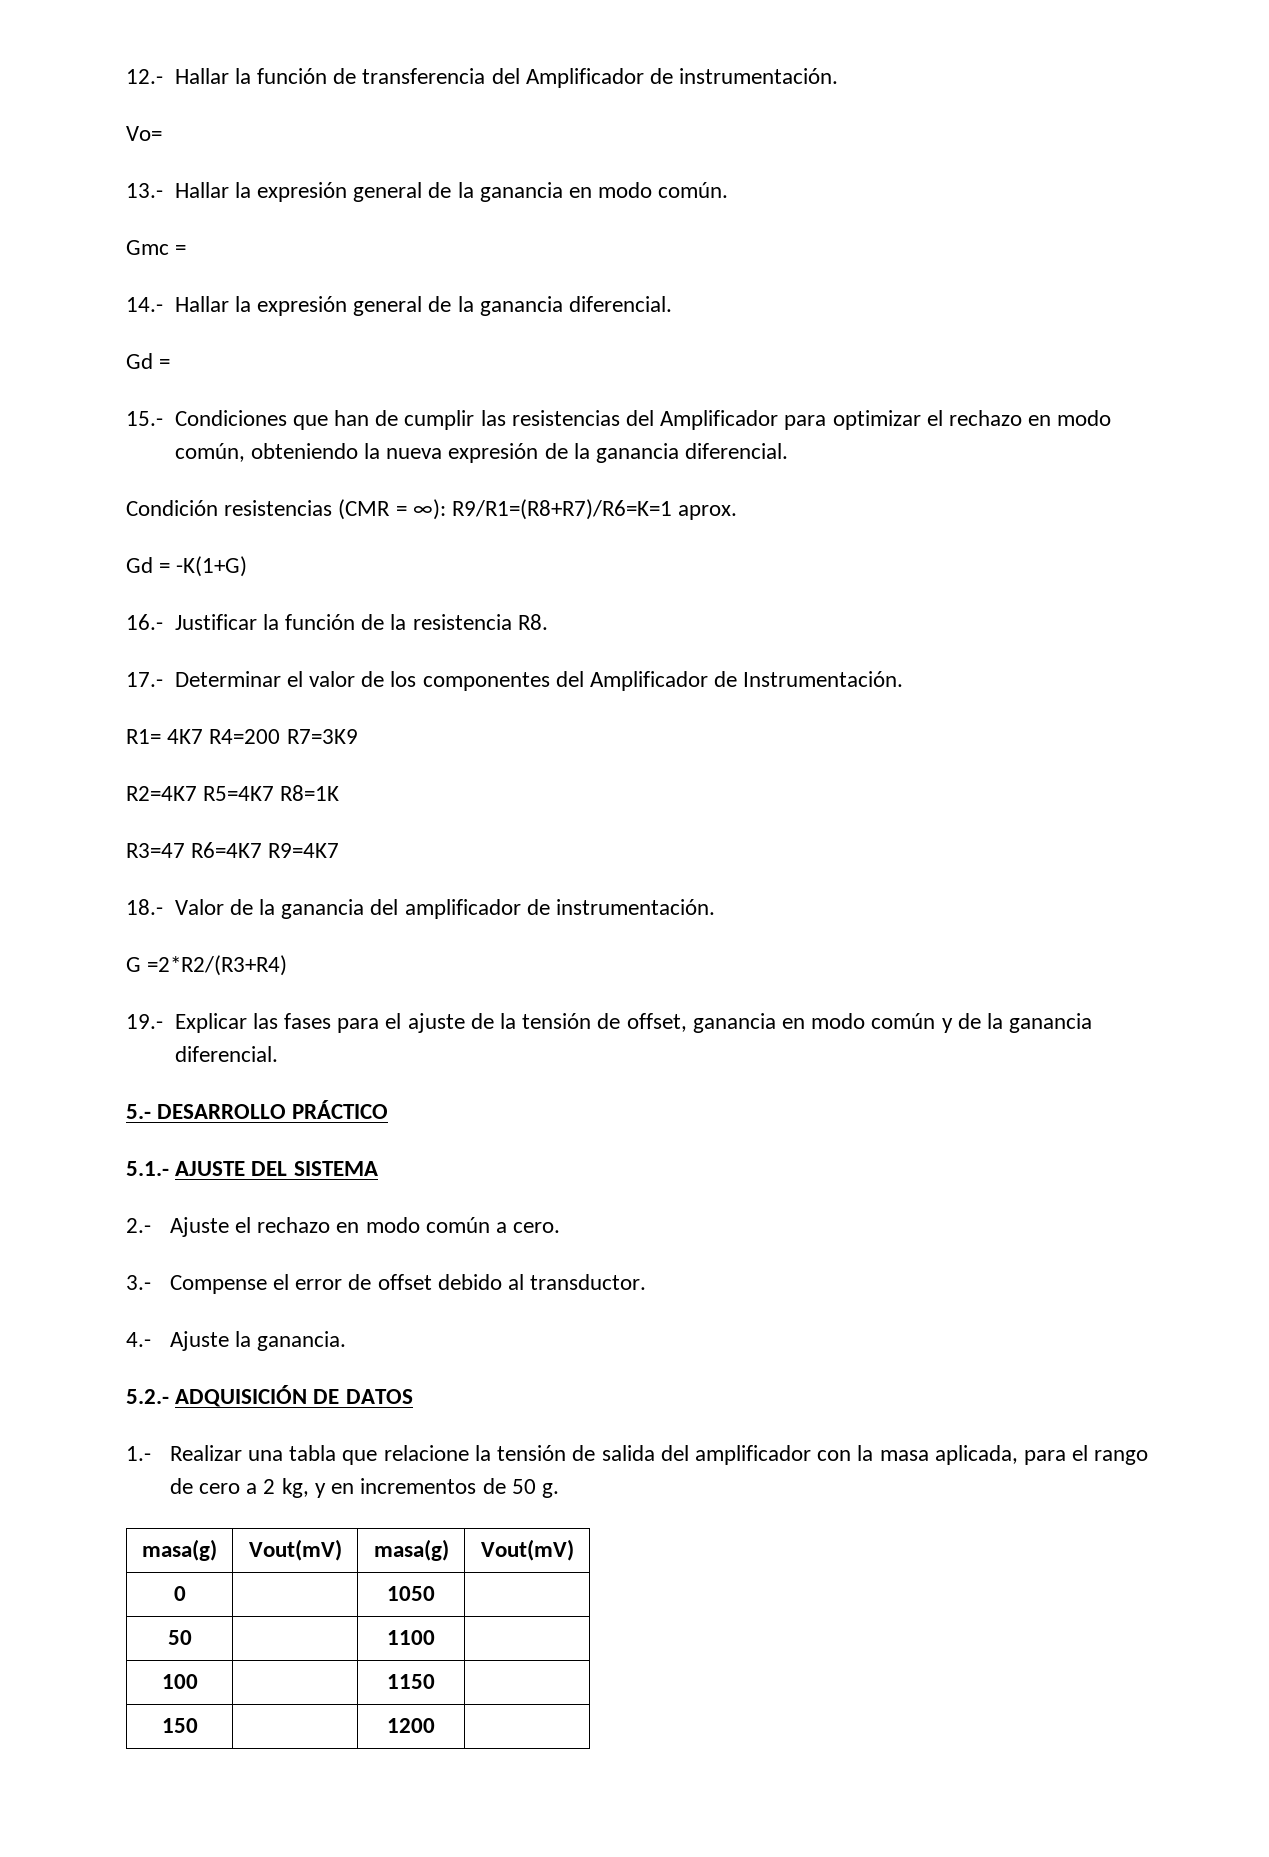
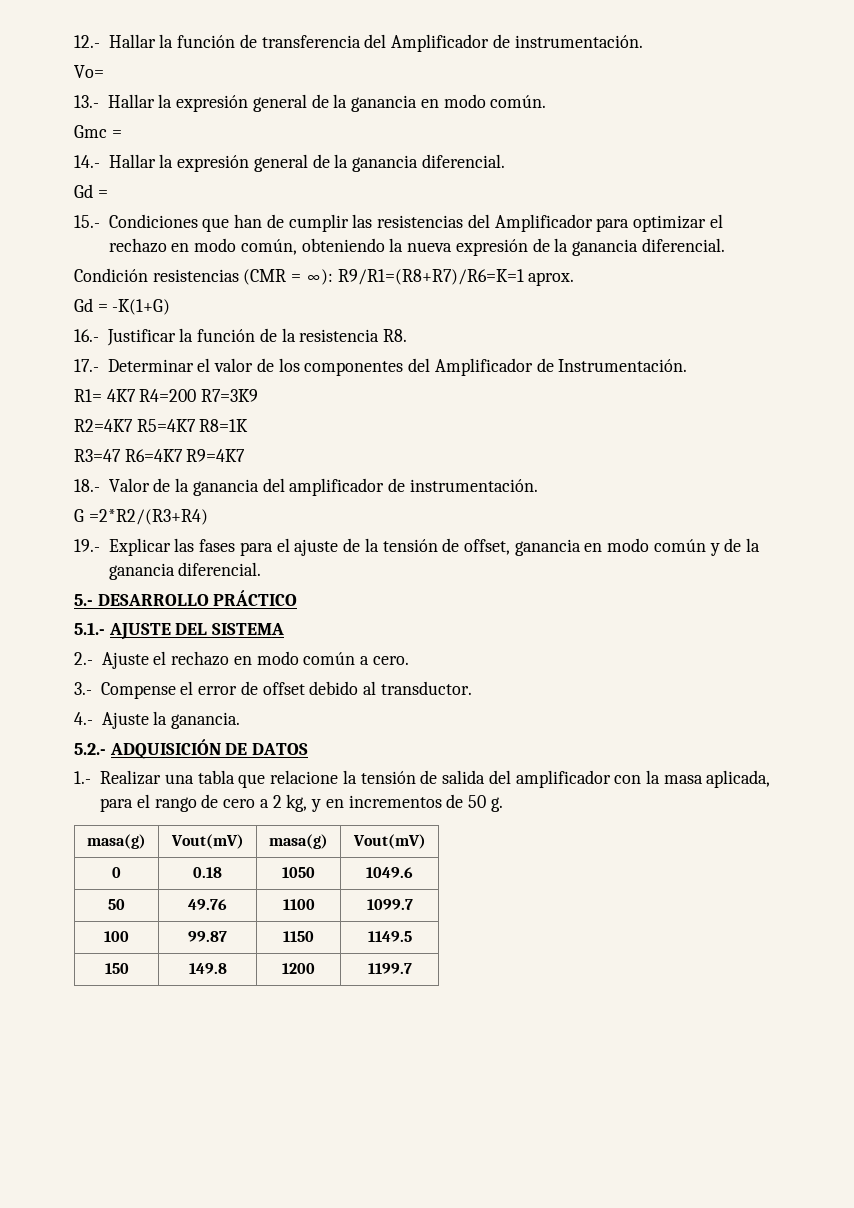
(186, 1593) none -> [193,867,222,878] 0.18
(435, 1593) none -> [366,867,413,878] 1049.6
(192, 1637) none -> [188,899,227,910] 49.76
(435, 1637) none -> [366,899,413,910] 1099.7
(198, 1681) none -> [188,931,227,942] 99.87
(435, 1681) none -> [367,931,412,942] 1149.5
(198, 1725) none -> [188,963,227,974] 149.8
(435, 1725) none -> [367,963,412,974] 1199.7

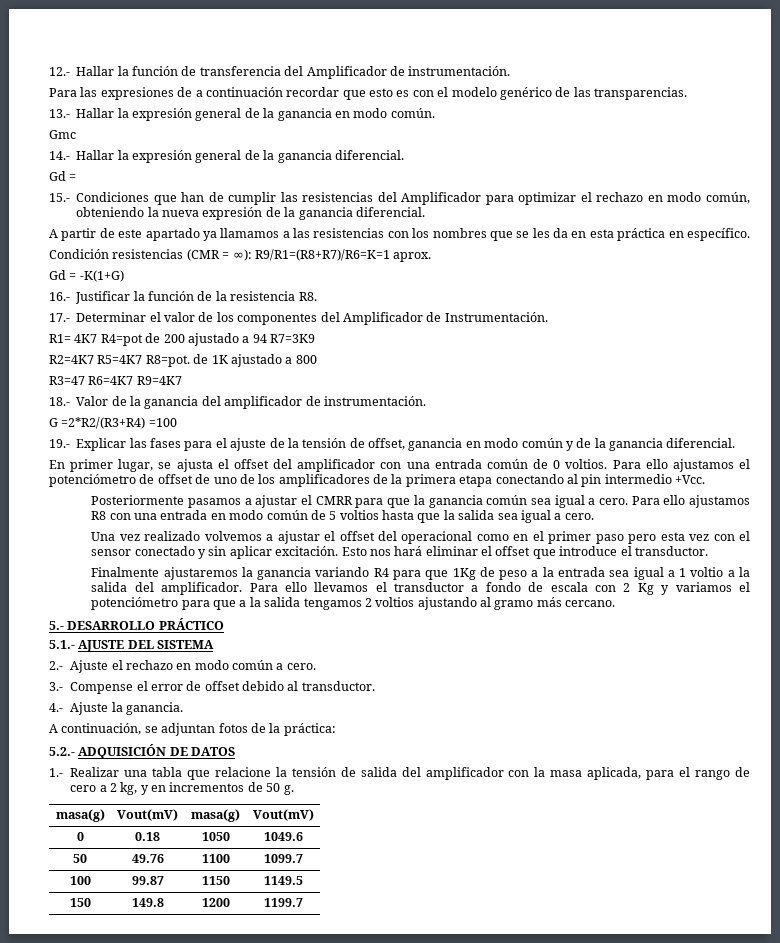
[74,65,104,78] Vo= -> [49,87,687,100] Para las expresiones de a continuación recordar que esto es con el modelo genérico de las transparencias.
[111,130,122,138] = -> (76, 134) none
(725, 245) none -> [49,228,750,241] // A partir de este apartado ya llamamos a las resistencias con los nombres que se les da en esta práctica en específico.
[139,389,259,402] [74,419,249,432] R4=200 R7=3K9 // R2=4K7 R5=4K7 R8=1K -> [100,333,315,346] [49,354,317,367] R4=pot de 200 ajustado a 94 R7=3K9 // R2=4K7 R5=4K7 R8=pot. de 1K ajustado a 800
(208, 517) none -> [148,418,177,427] =100
(262, 569) none -> [49,459,750,472] [49,474,705,487] [91,495,750,508] [91,510,594,523] [91,531,750,544] [91,546,708,559] [91,567,750,580] [91,582,750,595] [91,597,616,610] // En primer lugar, se ajusta el offset del amplificador con una entrada común de 0 voltios. Para ello ajustamos el potenciómetro de offset de uno de los amplificadores de la primera etapa conectando al pin intermedio +Vcc. // Posteriormente pasamos a ajustar el CMRR para que la ganancia común sea igual a cero. Para ello ajustamos R8 con una entrada en modo común de 5 voltios hasta que la salida sea igual a cero. // Una vez realizado volvemos a ajustar el offset del operacional como en el primer paso pero esta vez con el sensor conectado y sin aplicar excitación. Esto nos hará eliminar el offset que introduce el transductor. // Finalmente ajustaremos la ganancia variando R4 para que 1Kg de peso a la entrada sea igual a 1 voltio a la salida del amplificador. Para ello llevamos el transductor a fondo de escala con 2 Kg y variamos el potenciómetro para que a la salida tengamos 2 voltios ajustando al gramo más cercano.
(241, 720) none -> [49,723,336,736] // A continuación, se adjuntan fotos de la práctica:

